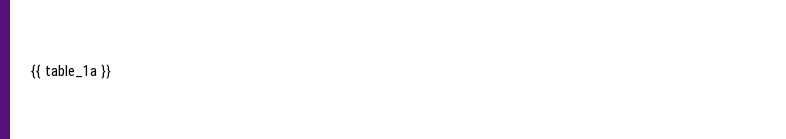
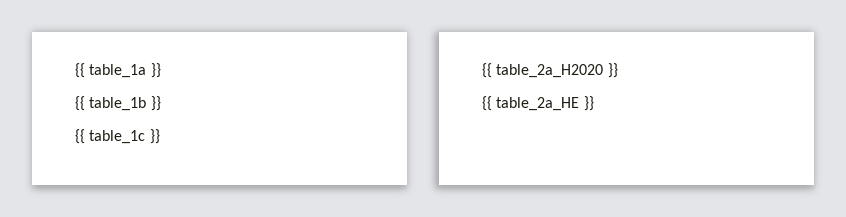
(112, 71) none -> [75,96,161,111] [75,129,160,144] [482,63,618,78] [482,96,594,111] // {{ table_1b }} // {{ table_1c }} // {{ table_2a_H2020 }} // {{ table_2a_HE }}

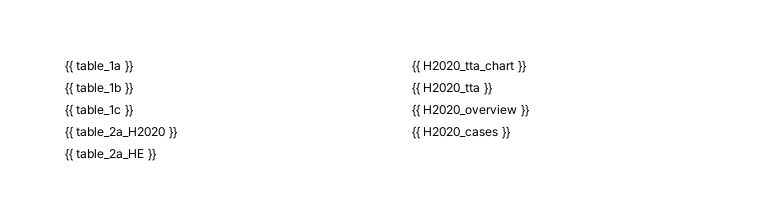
(594, 103) none -> [412,60,526,73] [412,82,492,95] [412,104,529,117] [412,126,510,139] // {{ H2020_tta_chart }} // {{ H2020_tta }} // {{ H2020_overview }} // {{ H2020_cases }}

